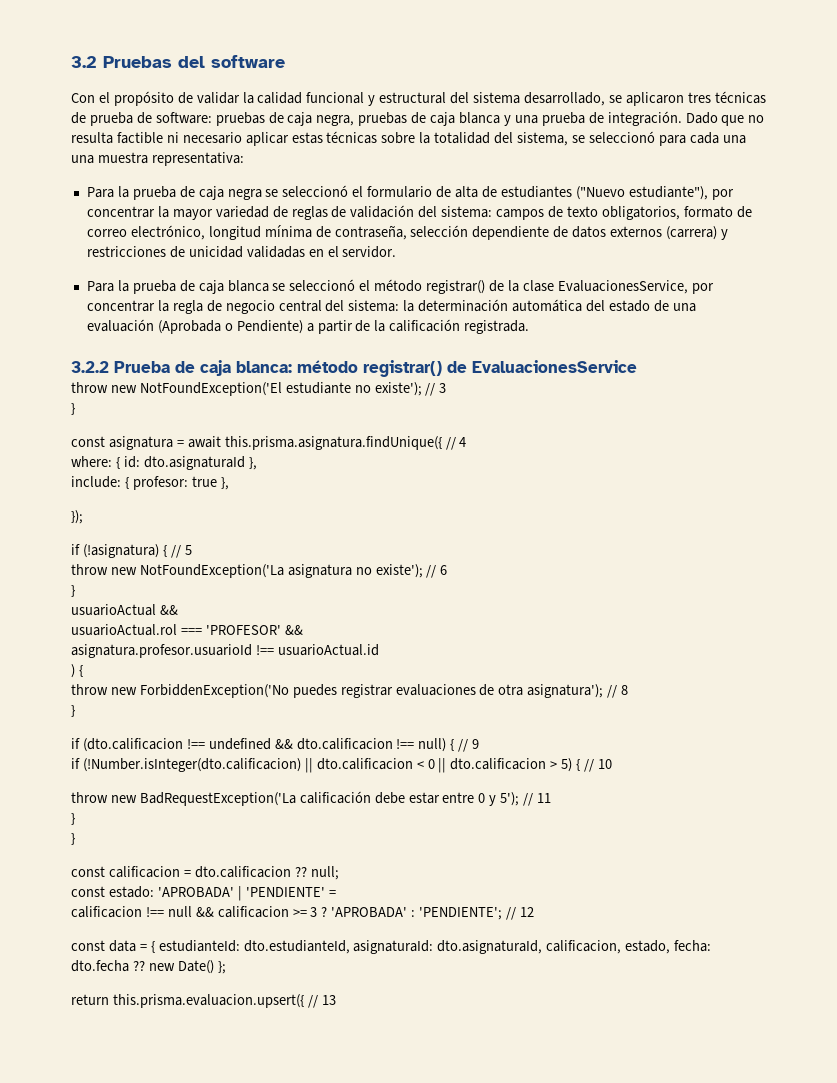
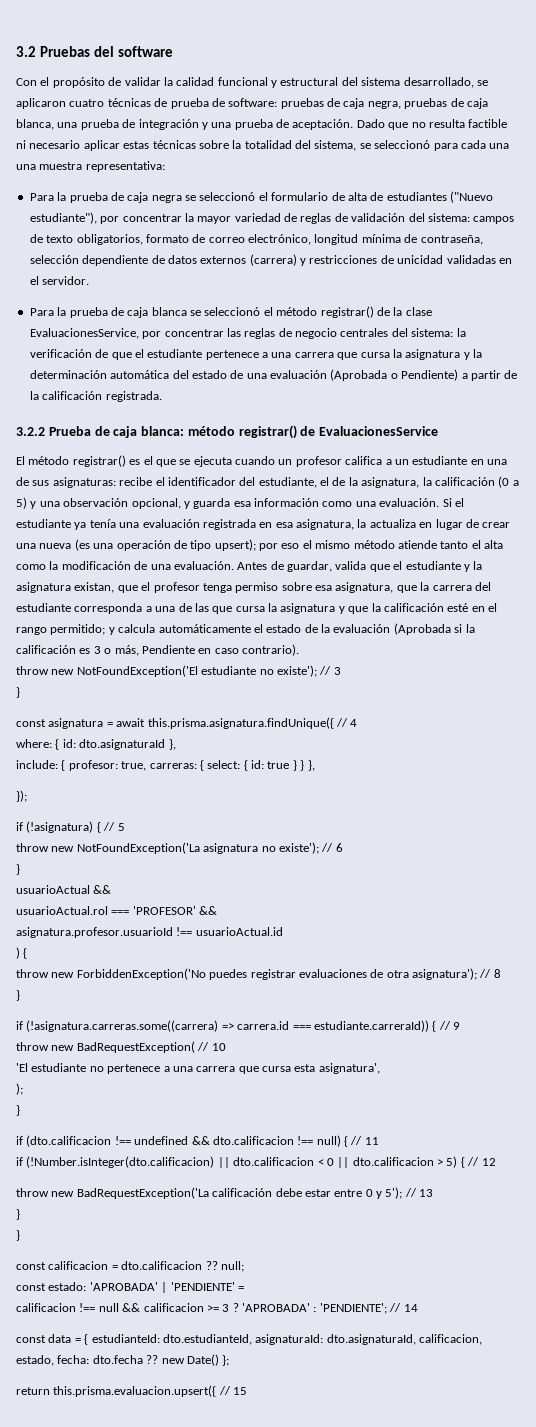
[687,92,711,103] tres -> [69,99,105,107] cuatro
[459,112,501,124] blanca -> [16,119,199,130] blanca, una prueba de integración
[607,111,682,126] integración. -> [292,119,354,130] aceptación.
[157,300,203,314] la regla -> [226,328,276,339] las reglas
[278,300,322,312] central -> [340,328,389,337] centrales
(415, 306) none -> [29,349,482,360] verificación de que el estudiante pertenece a una carrera que cursa la asignatura y la
(637, 366) none -> [16,455,507,467] [16,476,519,488] [16,497,464,509] [16,519,511,530] [16,539,503,551] [16,561,483,572] [16,582,491,593] [16,603,497,614] [16,623,475,635] [16,644,299,656] // El método registrar() es el que se ejecuta cuando un profesor califica a un estudiante en una de sus asignaturas: recibe el identificador del estudiante, el de la asignatura, la calificación (0 a 5) y una observación opcional, y guarda esa información como una evaluación. Si el estudiante ya tenía una evaluación registrada en esa asignatura, la actualiza en lugar de crear una nueva (es una operación de tipo upsert); por eso el mismo método atiende tanto el alta como la modificación de una evaluación. Antes de guardar, valida que el estudiante y la asignatura existan, que el profesor tenga permiso sobre esa asignatura, que la carrera del estudiante corresponda a una de las que cursa la asignatura y que la calificación esté en el rango permitido; y calcula automáticamente el estado de la evaluación (Aprobada si la calificación es 3 o más, Pendiente en caso contrario).
[191,476,217,487] true -> [121,760,305,771] true, carreras: { select: { id: true } }
(75, 711) none -> [16,1020,460,1032] [16,1041,226,1053] [16,1063,380,1074] [16,1083,23,1095] [16,1105,20,1116] // if (!asignatura.carreras.some((carrera) => carrera.id === estudiante.carreraId)) { // 9 // throw new BadRequestException( // 10 // 'El estudiante no pertenece a una carrera que cursa esta asignatura', // ); // }
[472,739,480,749] 9 -> [364,1137,379,1145] 11
[597,759,612,769] 10 -> [481,1158,496,1166] 12
[537,793,552,803] 11 -> [419,1189,434,1197] 13
[519,907,534,917] 12 -> [403,1304,418,1312] 14
[321,995,336,1005] 13 -> [233,1387,248,1395] 15

